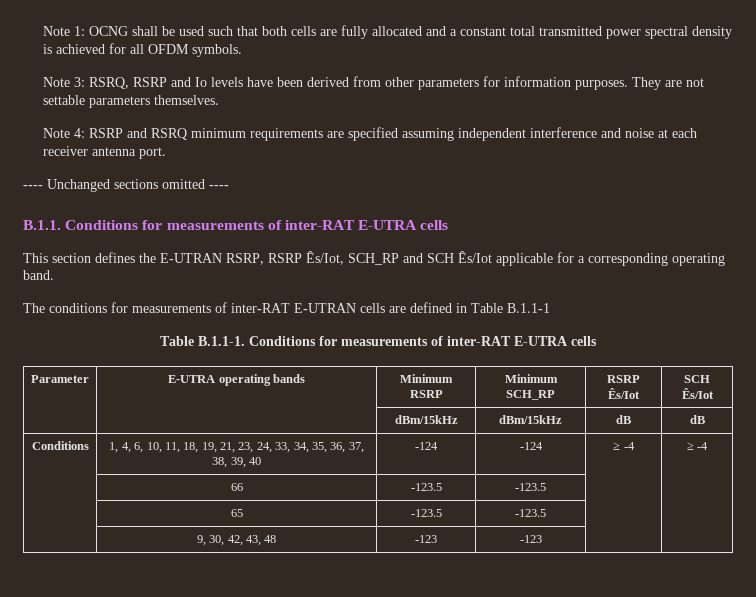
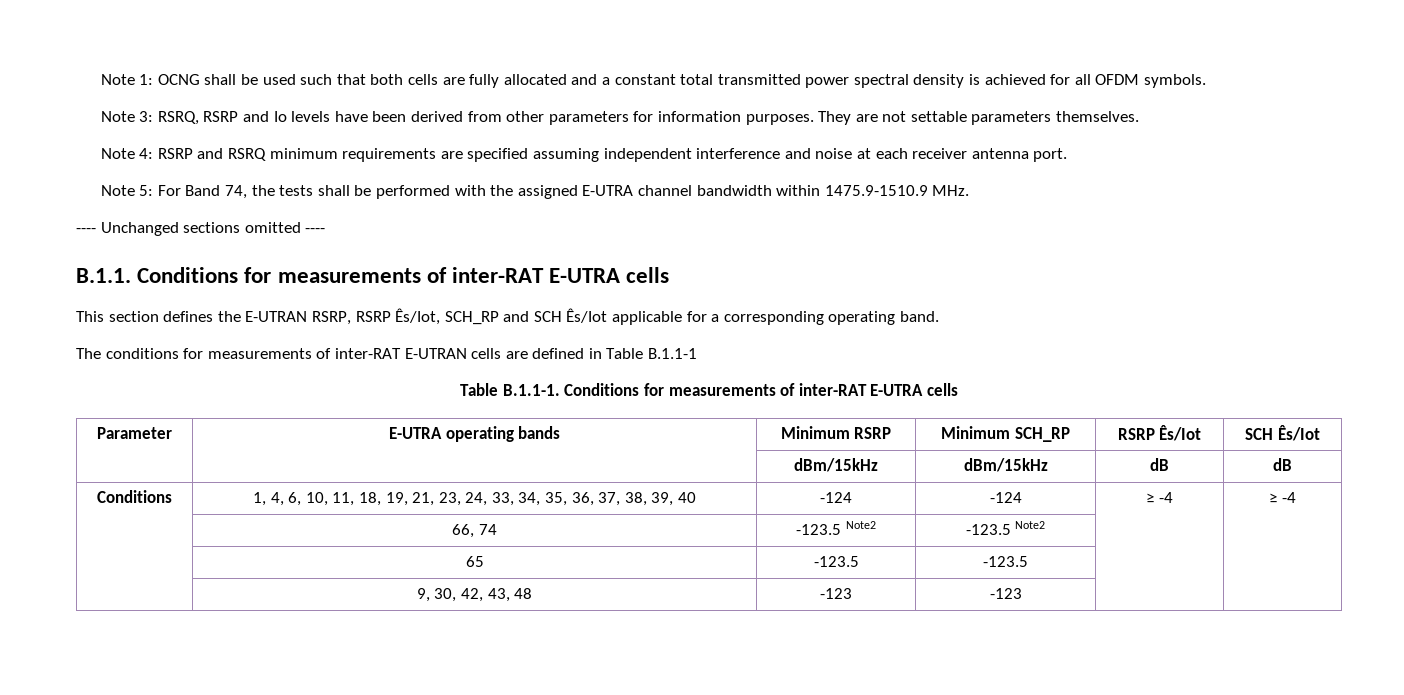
(166, 153) none -> [100,185,970,199] // Note 5: For Band 74, the tests shall be performed with the assigned E-UTRA channel bandwidth within 1475.9-1510.9 MHz.
[230,483,243,491] [410,483,442,491] [515,483,546,491] 66 | -123.5 | -123.5 -> [452,524,497,538] [796,521,876,535] [965,521,1046,535] 66, 74 | -123.5 Note2 | -123.5 Note2

